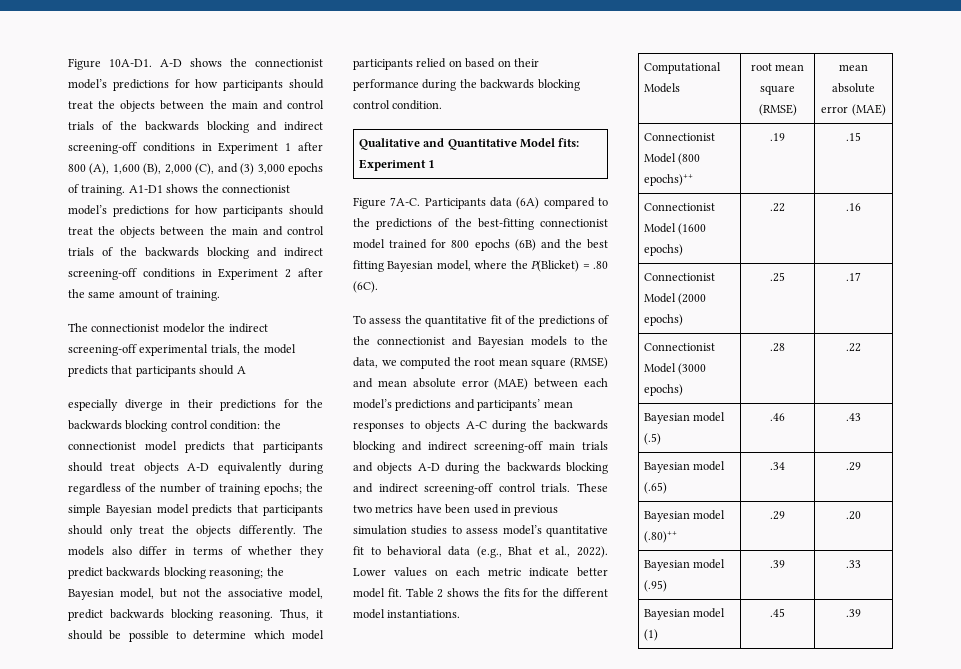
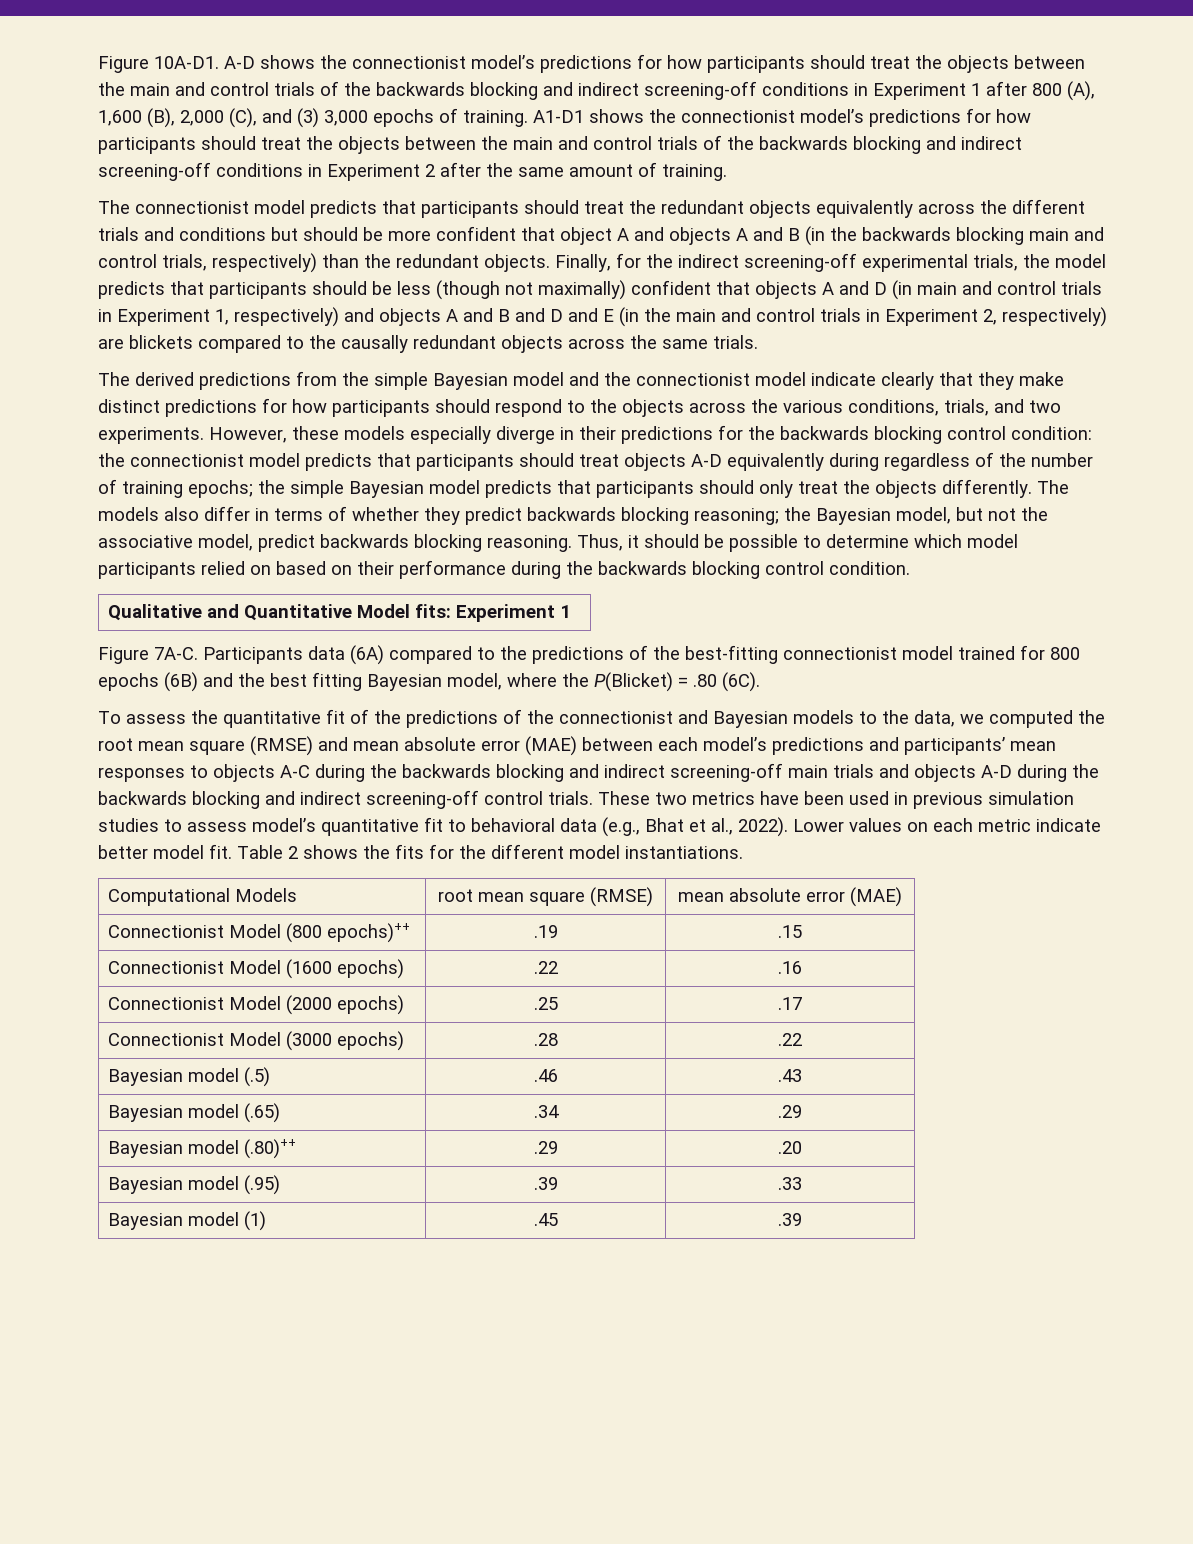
[162,323,205,333] modelor -> [254,199,1085,218] [98,226,1104,246] [98,253,641,273] model predicts that participants should treat the redundant objects equivalently across the different trials and conditions but should be more confident that object A and objects A and B (in the backwards blocking main and control trials, respectively) than the redundant objects. Finally, for
[236,366,246,374] A // -> [372,280,1102,300] [98,307,1107,327] [98,335,758,353] [98,371,1064,390] [98,398,1061,417] [98,426,405,444] be less (though not maximally) confident that objects A and D (in main and control trials in Experiment 1, respectively) and objects A and B and D and E (in the main and control trials in Experiment 2, respectively) are blickets compared to the causally redundant objects across the same trials. // The derived predictions from the simple Bayesian model and the connectionist model indicate clearly that they make distinct predictions for how participants should respond to the objects across the various conditions, trials, and two experiments. However, these models

